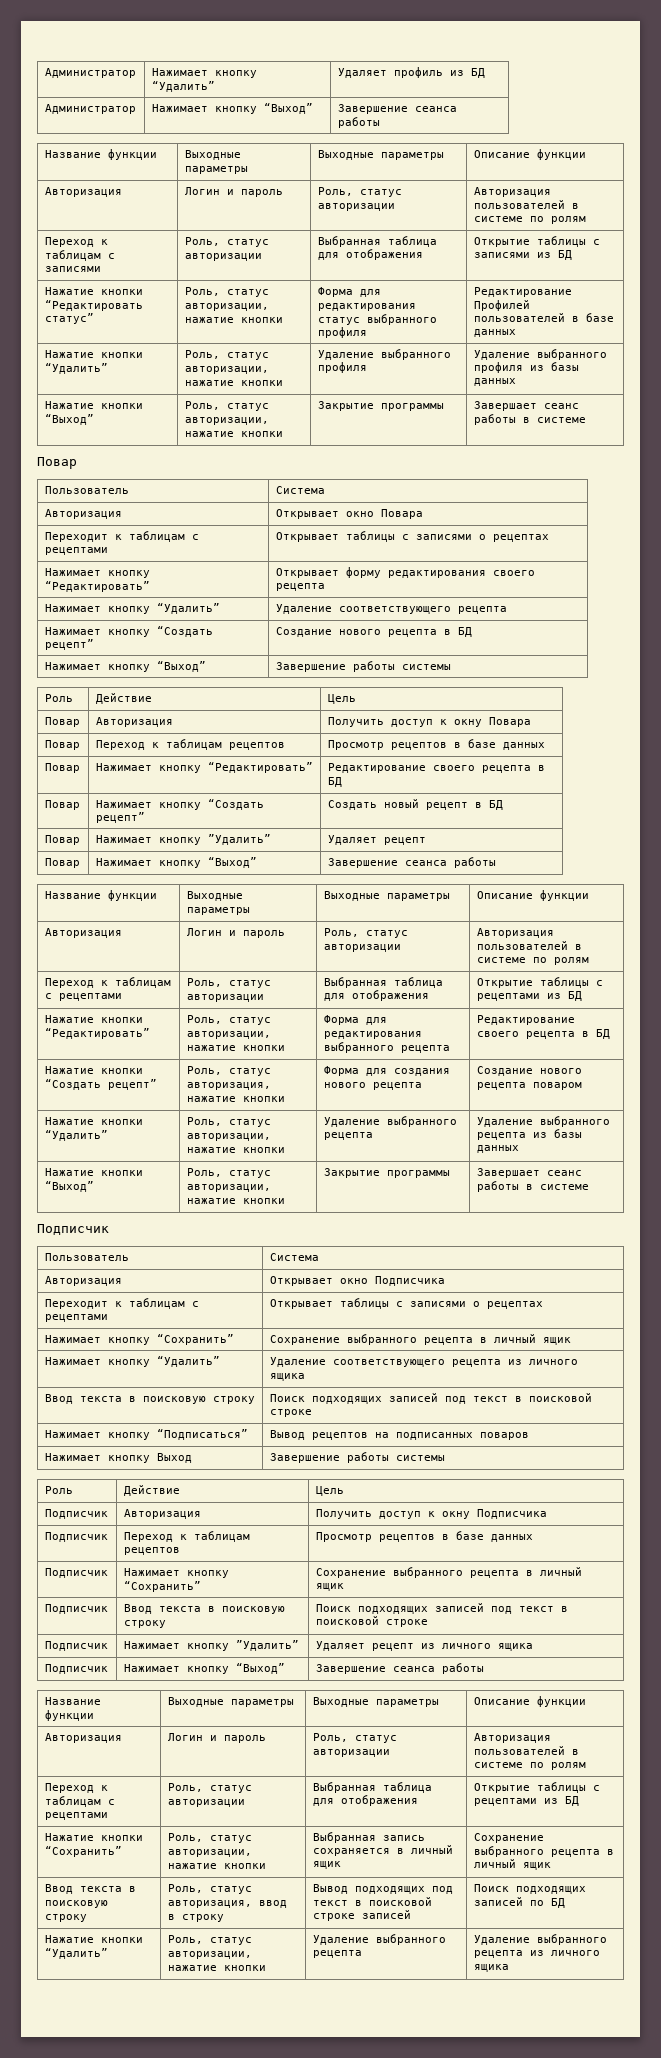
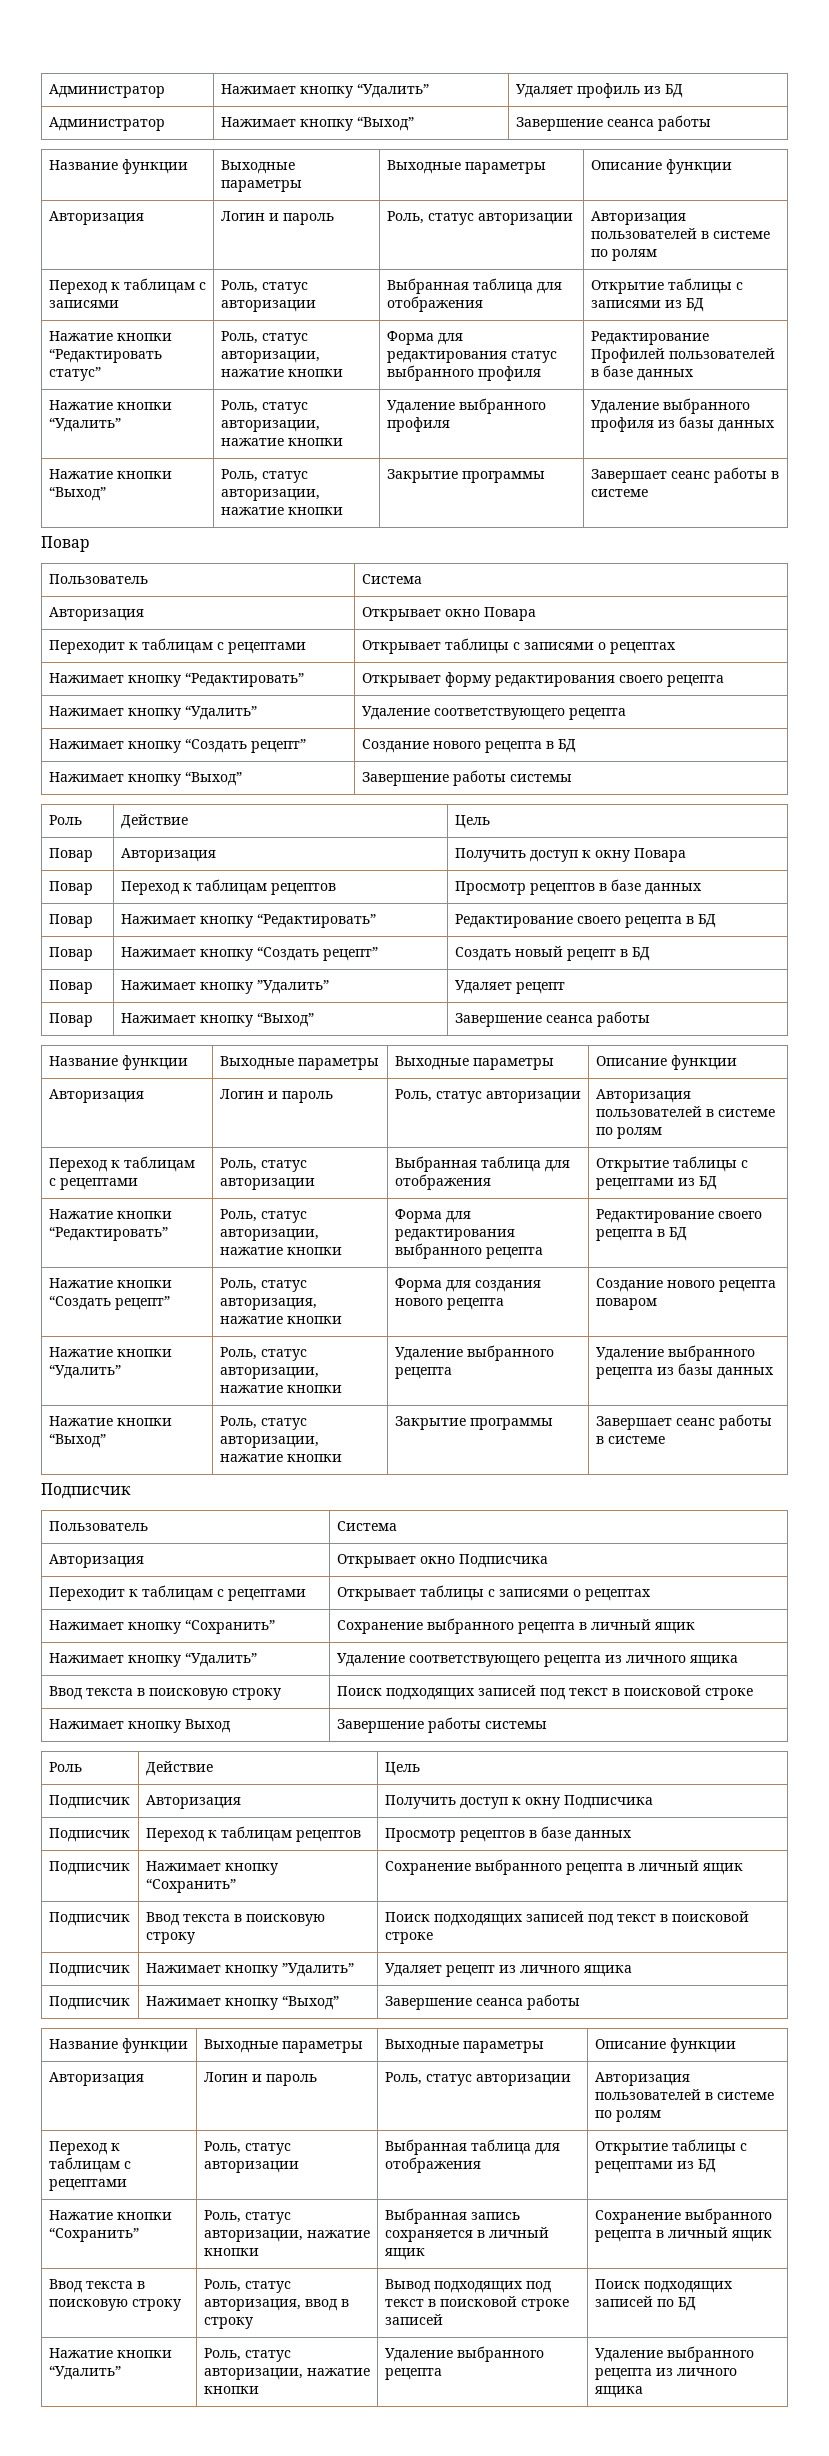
[44,1429,248,1440] [269,1430,529,1440] // Нажимает кнопку “Подписаться” | Вывод рецептов на подписанных поваров -> (753, 1694) none

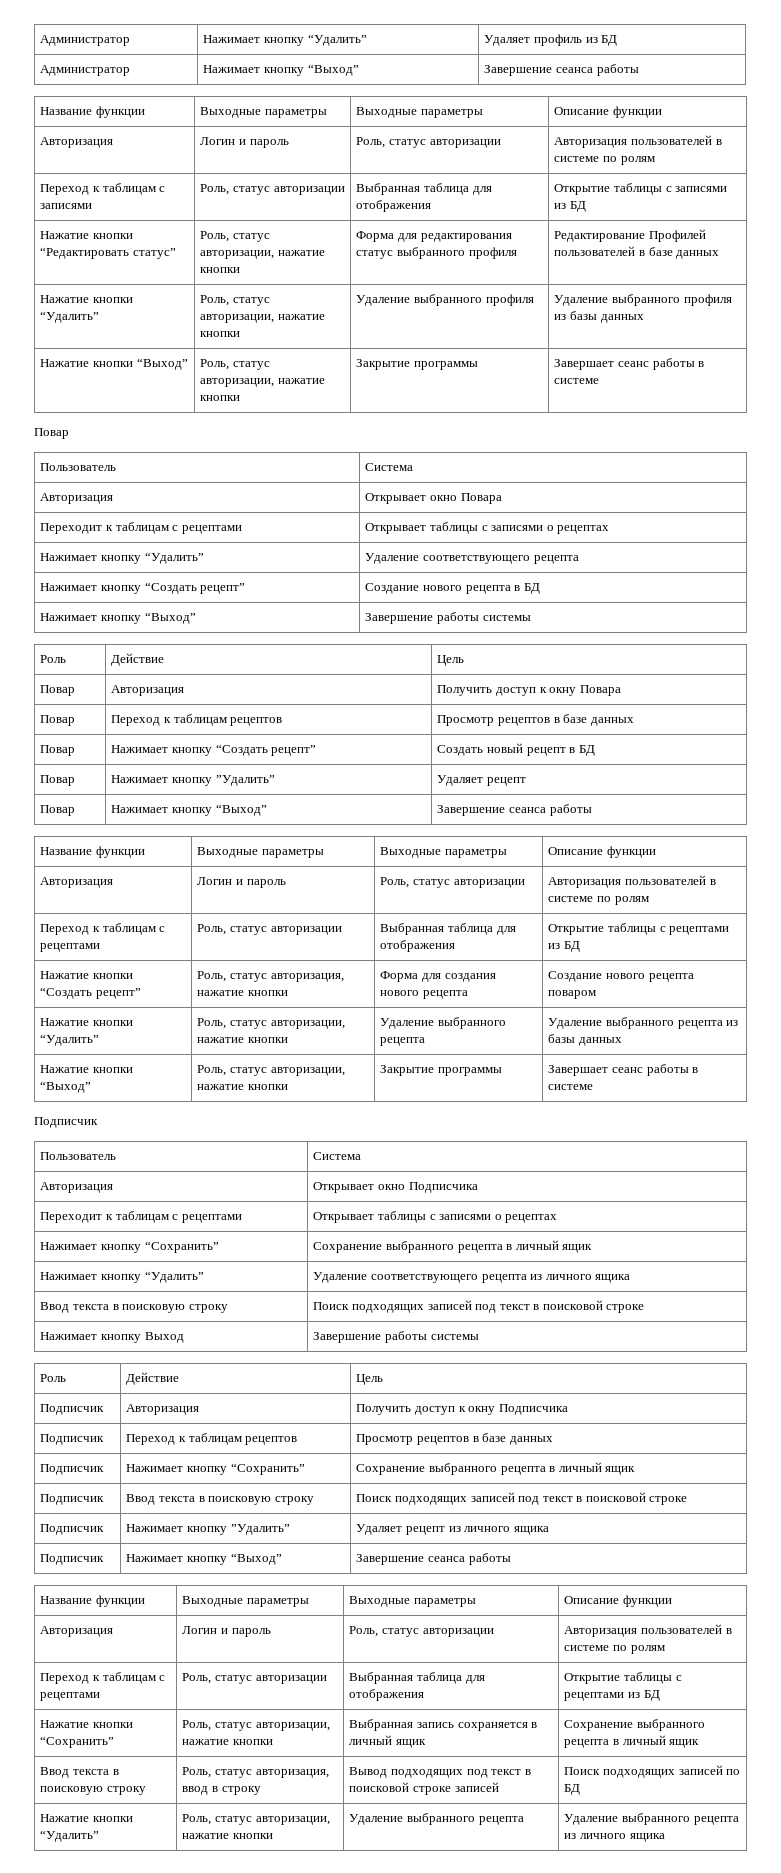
[48,672,304,687] [361,672,724,687] // Нажимает кнопку “Редактировать” | Открывает форму редактирования своего рецепта -> (610, 529) none
[48,914,93,928] [120,913,376,928] [454,914,716,928] // Повар | Нажимает кнопку “Редактировать” | Редактирование своего рецепта в БД -> (634, 721) none
[48,1209,172,1219] [48,1226,168,1241] [219,1209,307,1223] [219,1229,319,1241] [219,1247,342,1255] [394,1209,471,1223] [394,1229,515,1241] [394,1243,543,1259] [595,1209,762,1223] [595,1227,687,1241] // Нажатие кнопки “Редактировать” | Роль, статус авторизации, нажатие кнопки | Форма для редактирования выбранного рецепта | Редактирование своего рецепта в БД -> (580, 946) none

